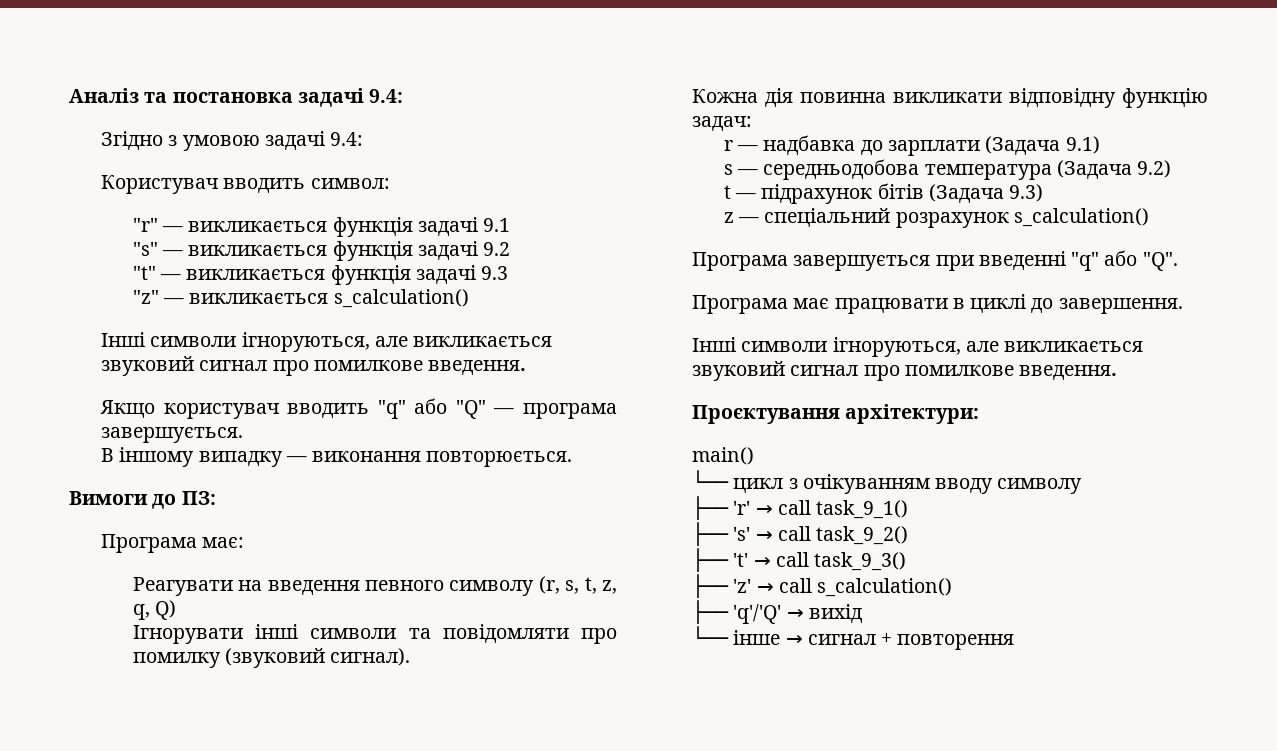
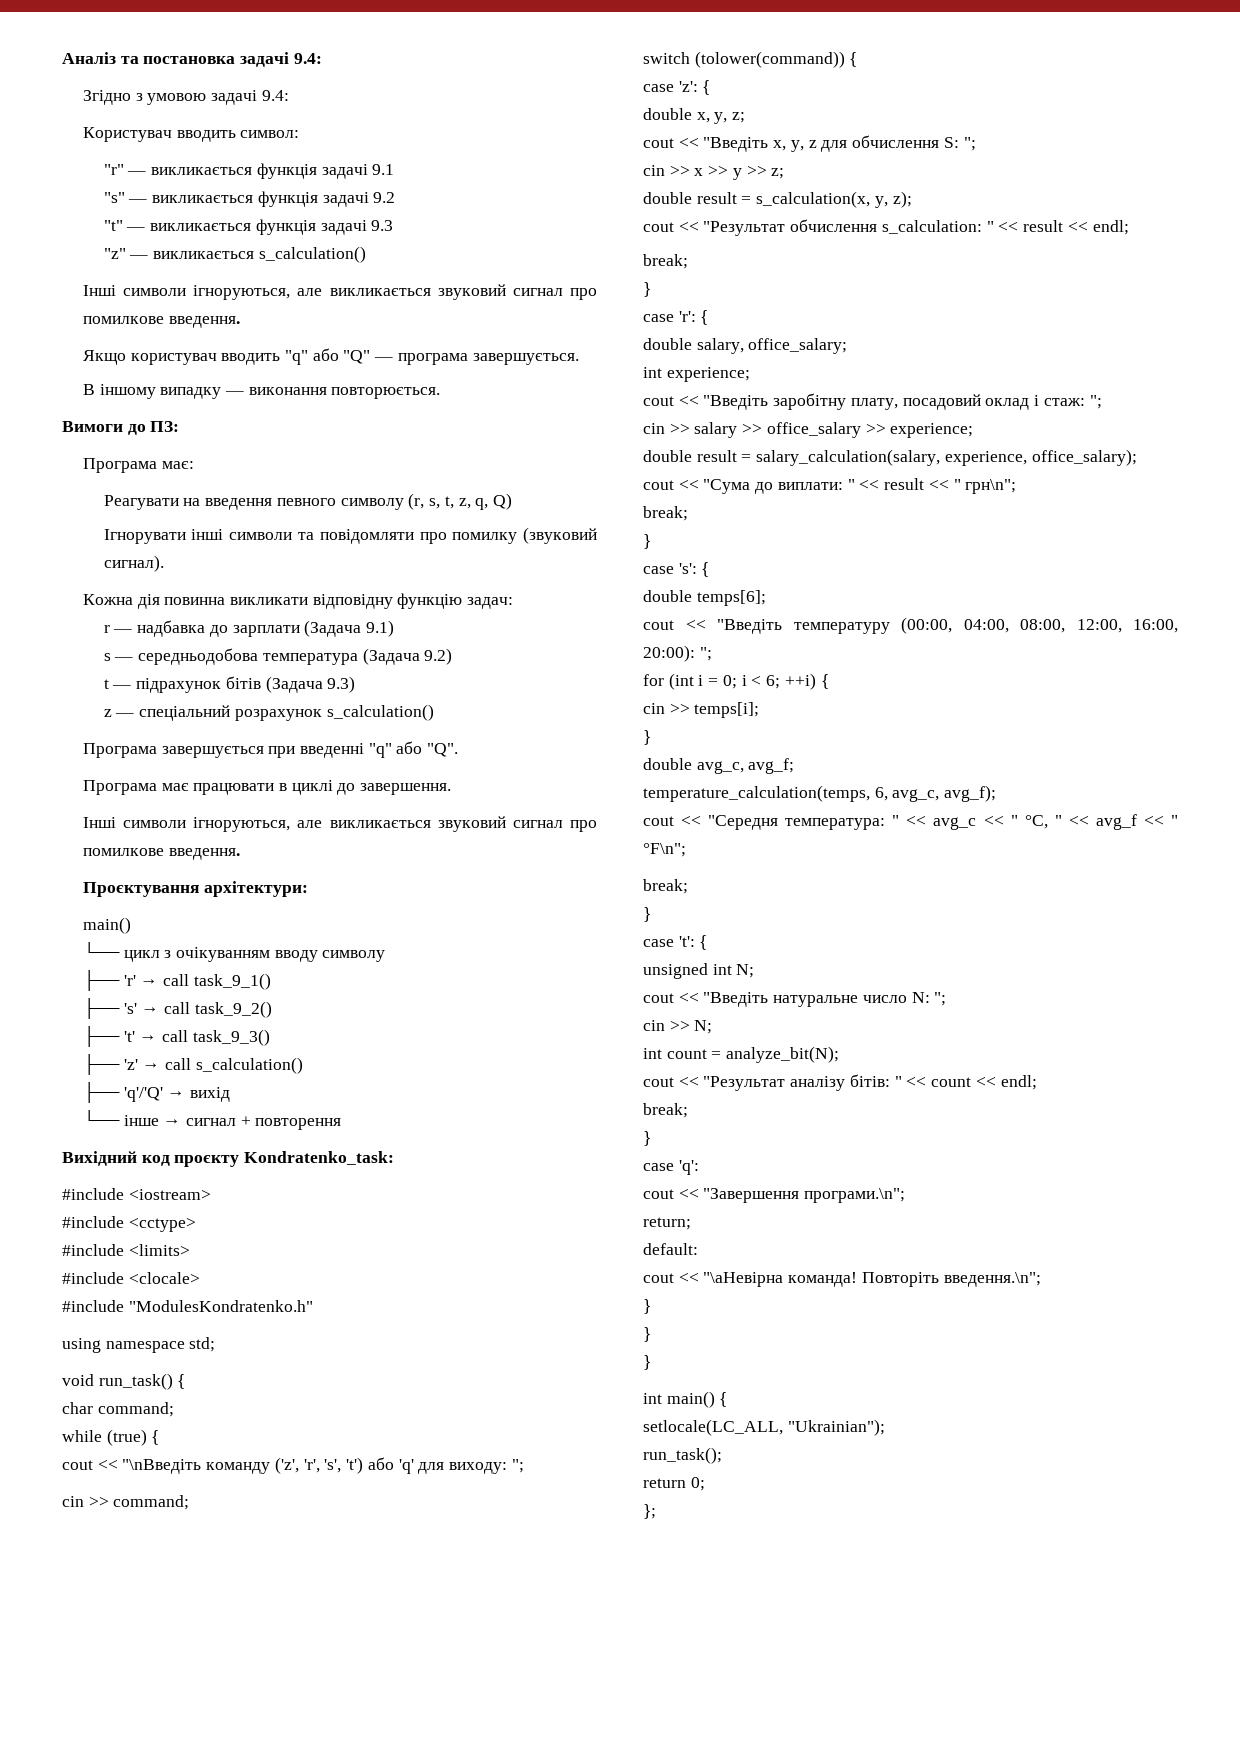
(1015, 642) none -> [62,1151,395,1167] [62,1188,211,1200] [62,1216,196,1232] [62,1244,190,1256] [62,1272,200,1284] [62,1300,313,1312] [62,1337,216,1353] [62,1373,186,1390] [62,1402,174,1417] [62,1429,160,1446] [62,1457,524,1474] [62,1495,190,1510] [643,51,858,68] [643,80,711,95] [643,108,746,124] [643,135,976,152] [643,165,785,180] [643,191,912,208] [643,219,1129,236] [643,254,688,269] [643,282,651,297] [643,310,709,325] [643,338,848,354] [643,367,750,382] [643,393,1102,410] [643,422,974,438] [643,449,1137,466] [643,478,1017,494] [643,506,688,521] [643,534,651,549] [643,562,710,577] [643,590,766,606] [643,617,1178,634] [643,645,712,662] [643,673,829,690] [643,702,760,718] [643,730,651,745] [643,758,795,774] [643,785,997,802] [643,814,1178,830] [643,843,686,857] [643,879,688,894] [643,907,651,922] [643,935,708,950] [643,963,755,979] [643,992,947,1007] [643,1020,713,1034] [643,1046,840,1063] [643,1074,1037,1091] [643,1103,688,1118] [643,1131,651,1146] [643,1160,699,1175] [643,1188,906,1203] [643,1217,691,1230] [643,1243,698,1255] [643,1272,1041,1287] [643,1299,651,1314] [643,1327,651,1342] [643,1355,651,1370] [643,1391,728,1408] [643,1419,885,1436] [643,1447,722,1464] [643,1477,705,1491] [643,1504,656,1519] // Вихідний код проєкту Kondratenko_task: // #include <iostream> // #include <cctype> // #include <limits> // #include <clocale> // #include "ModulesKondratenko.h" // using namespace std; // void run_task() { // char command; // while (true) { // cout << "\nВведіть команду ('z', 'r', 's', 't') або 'q' для виходу: "; // cin >> command; // switch (tolower(command)) { // case 'z': { // double x, y, z; // cout << "Введіть x, y, z для обчислення S: "; // cin >> x >> y >> z; // double result = s_calculation(x, y, z); // cout << "Результат обчислення s_calculation: " << result << endl; // break; // } // case 'r': { // double salary, office_salary; // int experience; // cout << "Введіть заробітну плату, посадовий оклад і стаж: "; // cin >> salary >> office_salary >> experience; // double result = salary_calculation(salary, experience, office_salary); // cout << "Сума до виплати: " << result << " грн\n"; // break; // } // case 's': { // double temps[6]; // cout << "Введіть температуру (00:00, 04:00, 08:00, 12:00, 16:00, 20:00): "; // for (int i = 0; i < 6; ++i) { // cin >> temps[i]; // } // double avg_c, avg_f; // temperature_calculation(temps, 6, avg_c, avg_f); // cout << "Середня температура: " << avg_c << " °C, " << avg_f << " °F\n"; // break; // } // case 't': { // unsigned int N; // cout << "Введіть натуральне число N: "; // cin >> N; // int count = analyze_bit(N); // cout << "Результат аналізу бітів: " << count << endl; // break; // } // case 'q': // cout << "Завершення програми.\n"; // return; // default: // cout << "\aНевірна команда! Повторіть введення.\n"; // } // } // } // int main() { // setlocale(LC_ALL, "Ukrainian"); // run_task(); // return 0; // };

